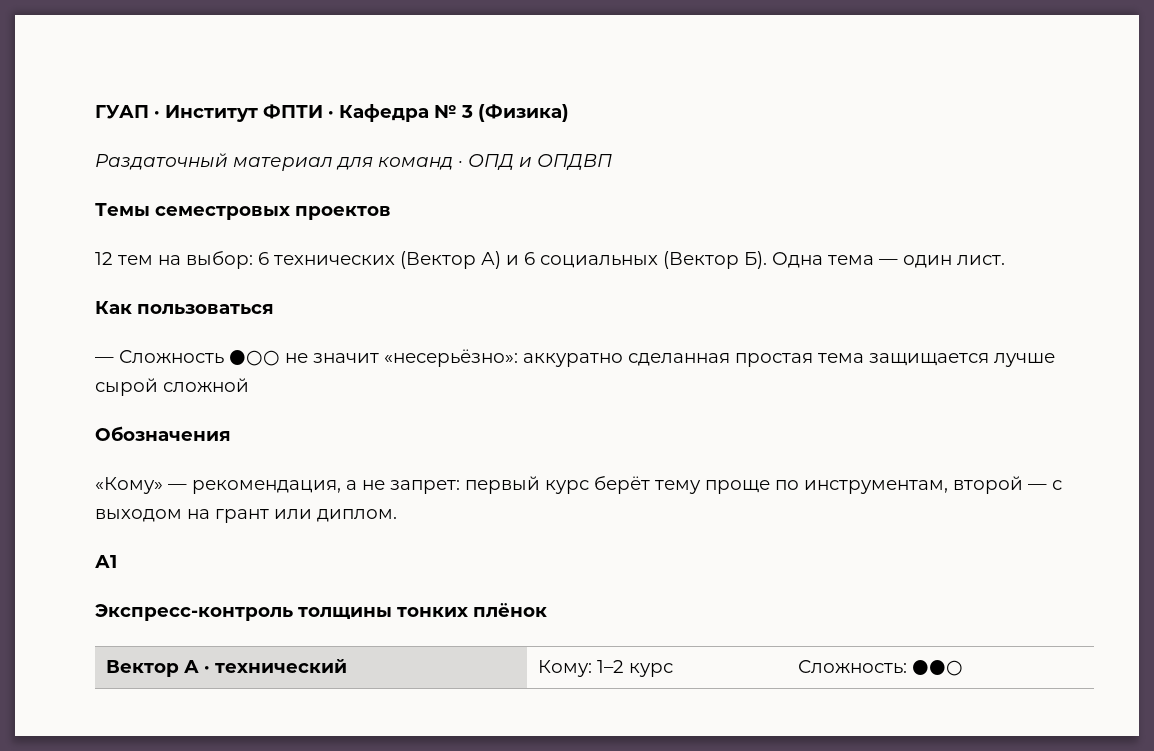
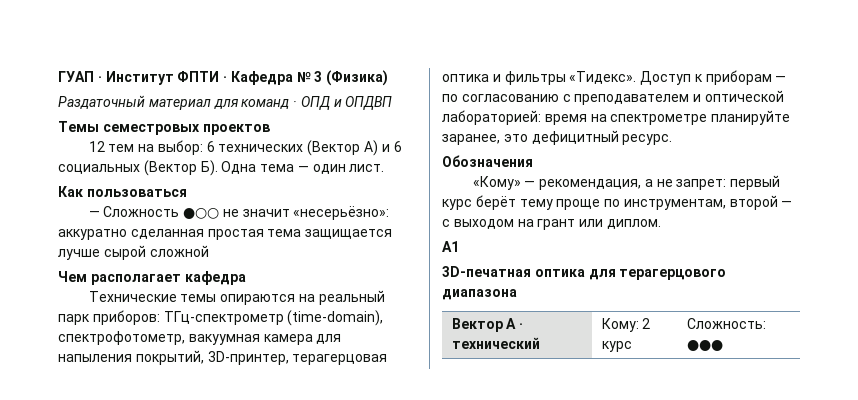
(249, 385) none -> [58,271,246,285] [88,290,385,305] [58,310,384,326] [58,331,342,345] [58,350,388,365] [442,70,787,85] [442,90,784,105] [442,110,791,125] [442,130,673,145] // Чем располагает кафедра // Технические темы опираются на реальный парк приборов: ТГц-спектрометр (time-domain), спектрофотометр, вакуумная камера для напыления покрытий, 3D-принтер, терагерцовая оптика и фильтры «Тидекс». Доступ к приборам — по согласованию с преподавателем и оптической лабораторией: время на спектрометре планируйте заранее, это дефицитный ресурс.
[95,603,547,621] Экспресс-контроль толщины тонких плёнок -> [442,266,727,280] [442,289,517,300] 3D-печатная оптика для терагерцового диапазона
[597,660,625,673] 1–2 -> [642,318,651,329] 2
[912,660,964,676] ●●○ -> [686,340,723,351] ●●●

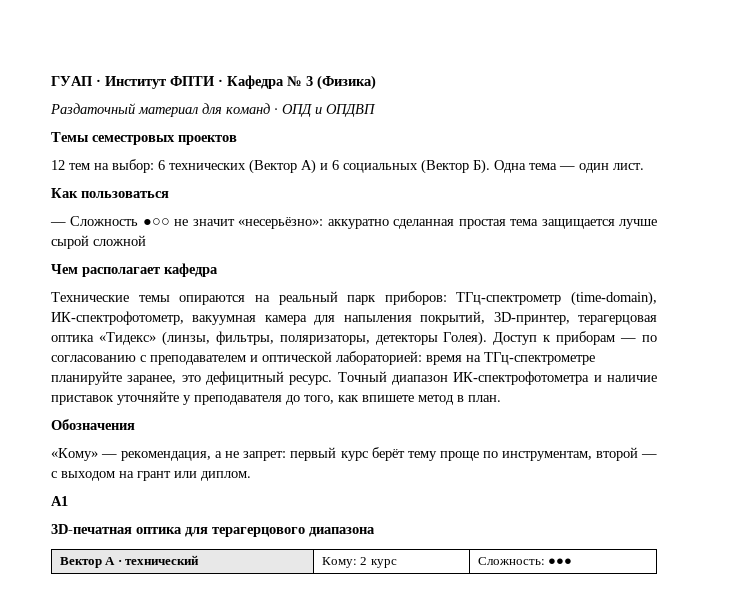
[58,331,185,345] спектрофотометр, -> [51,311,184,325] ИК-спектрофотометр,
[492,71,637,85] и фильтры «Тидекс». -> [98,331,488,346] «Тидекс» (линзы, фильтры, поляризаторы, детекторы Голея).
[610,114,708,125] спектрометре -> [484,352,595,365] ТГц-спектрометре
(673, 139) none -> [337,371,657,385] [51,391,501,405] Точный диапазон ИК-спектрофотометра и наличие приставок уточняйте у преподавателя до того, как впишете метод в план.

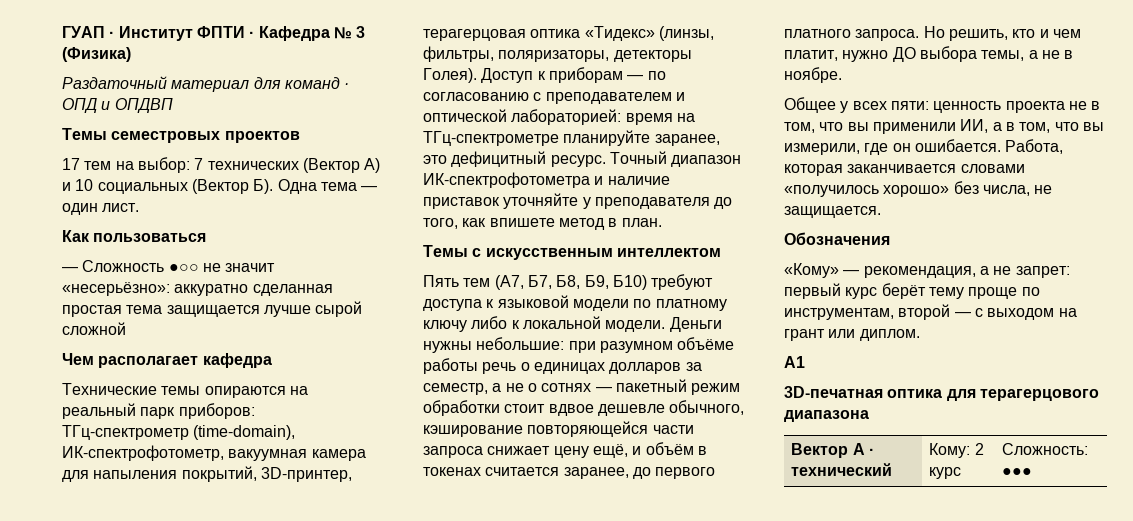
[51,160,65,170] 12 -> [62,158,80,170] 17
[158,160,165,170] 6 -> [194,158,204,170] 7
[332,160,339,170] 6 -> [75,179,94,191] 10
(501, 398) none -> [423,245,721,260] [423,274,714,290] [423,295,727,311] [423,316,722,332] [423,337,735,353] [423,358,702,374] [423,379,741,395] [423,400,745,416] [423,421,694,437] [423,442,707,458] [423,467,716,479] [784,26,1081,41] [784,46,1074,62] [784,67,842,83] [784,97,1101,113] [784,119,1104,134] [784,139,1064,155] [784,164,1025,176] [784,181,1053,197] [784,206,881,218] // Темы с искусственным интеллектом // Пять тем (А7, Б7, Б8, Б9, Б10) требуют доступа к языковой модели по платному ключу либо к локальной модели. Деньги нужны небольшие: при разумном объёме работы речь о единицах долларов за семестр, а не о сотнях — пакетный режим обработки стоит вдвое дешевле обычного, кэширование повторяющейся части запроса снижает цену ещё, и объём в токенах считается заранее, до первого платного запроса. Но решить, кто и чем платит, нужно ДО выбора темы, а не в ноябре. // Общее у всех пяти: ценность проекта не в том, что вы применили ИИ, а в том, что вы измерили, где он ошибается. Работа, которая заканчивается словами «получилось хорошо» без числа, не защищается.

